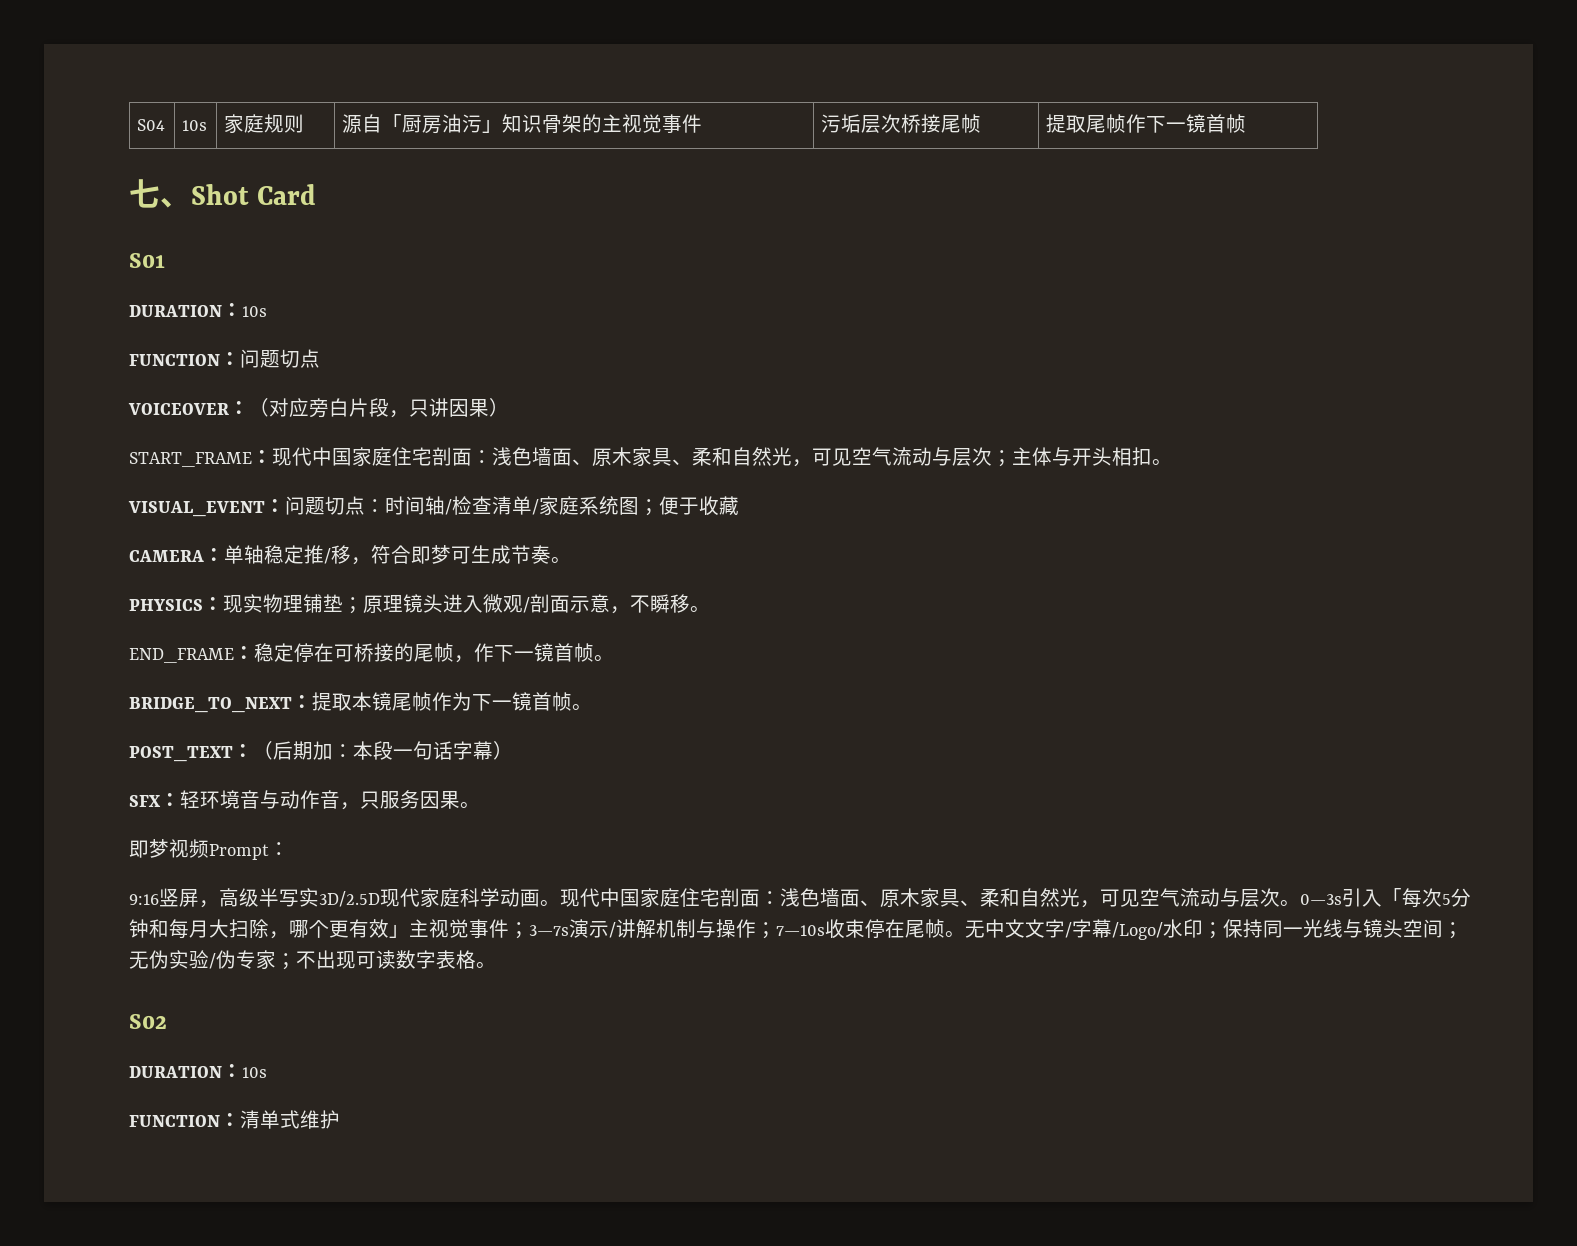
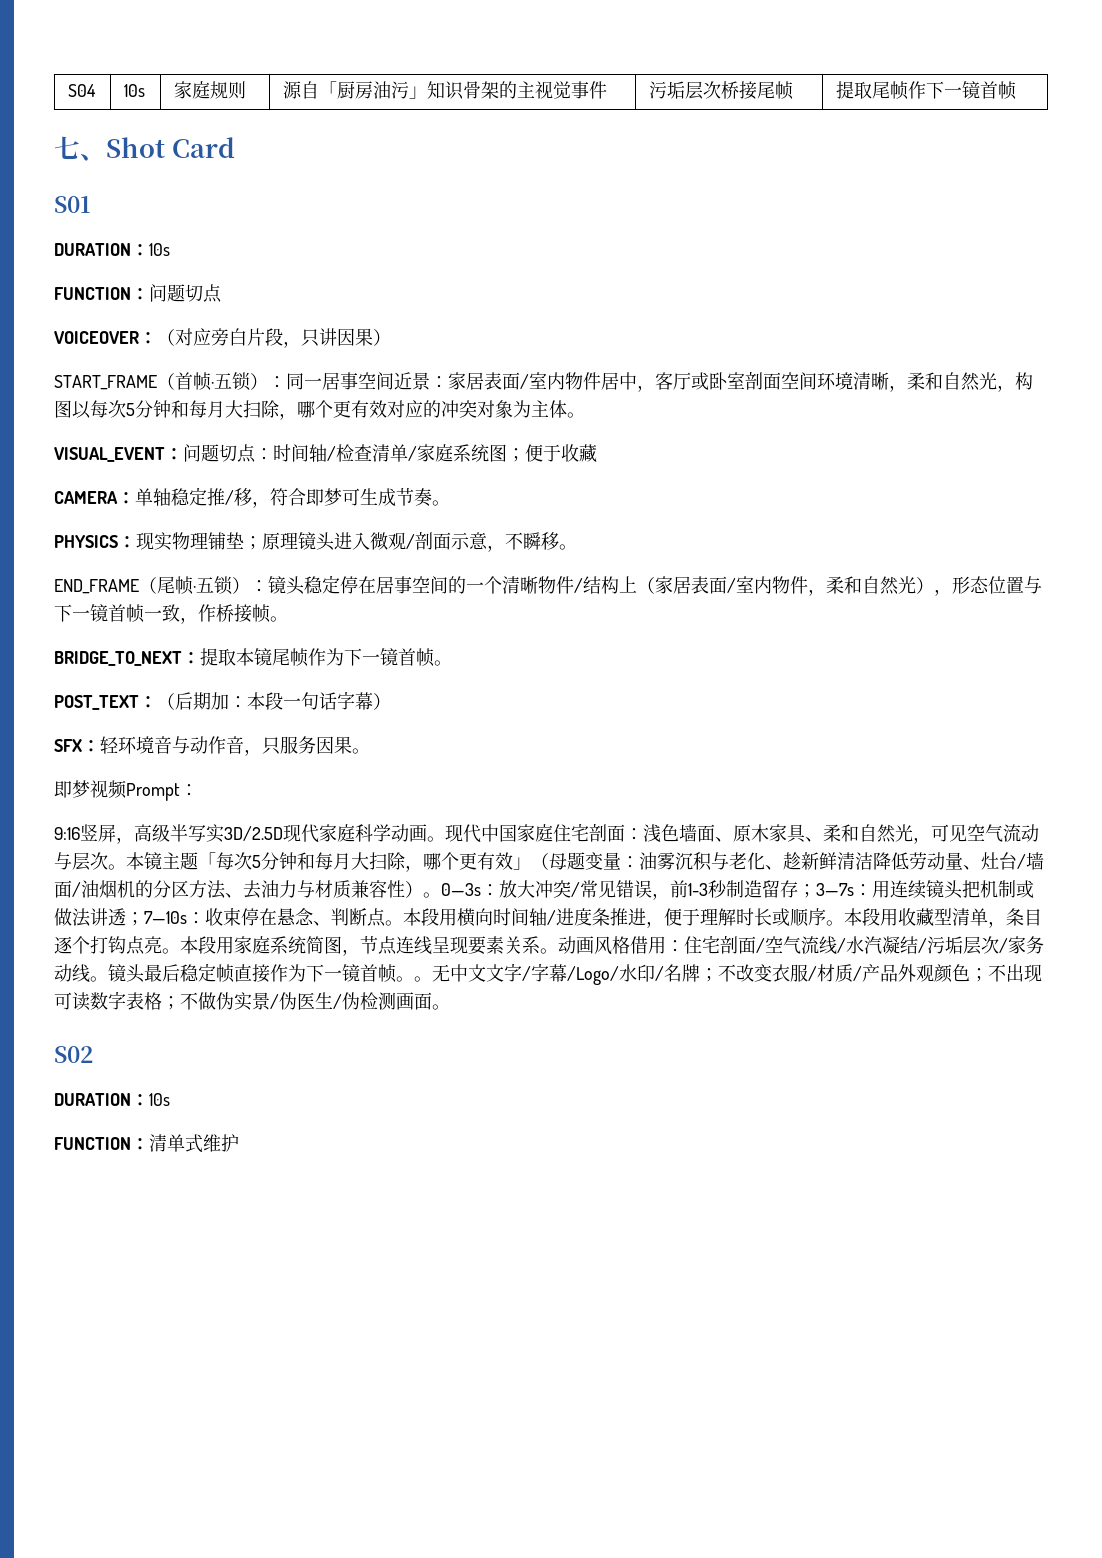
[252,447,1152,467] ：现代中国家庭住宅剖面：浅色墙面、原木家具、柔和自然光，可见空气流动与层次；主体与开头相扣 -> [156,372,1033,392] [54,400,567,420] （首帧·五锁）：同一居事空间近景：家居表面/室内物件居中，客厅或卧室剖面空间环境清晰，柔和自然光，构图以每次5分钟和每月大扫除，哪个更有效对应的冲突对象为主体
[234,643,574,663] ：稳定停在可桥接的尾帧，作下一镜首 -> [139,575,1042,596] [54,604,252,624] （尾帧·五锁）：镜头稳定停在居事空间的一个清晰物件/结构上（家居表面/室内物件，柔和自然光），形态位置与下一镜首帧一致，作桥接
[1300,888,1382,907] 0—3s引入 -> [126,852,198,870] 本镜主题
[409,919,945,939] 主视觉事件；3—7s演示/讲解机制与操作；7—10s收束停在尾帧 -> [531,852,1044,871] [54,880,1034,900] [54,908,1042,928] [54,935,1044,956] [54,963,414,983] （母题变量：油雾沉积与老化、趁新鲜清洁降低劳动量、灶台/墙面/油烟机的分区方法、去油力与材质兼容性）。0—3s：放大冲突/常见错误，前1-3秒制造留存；3—7s：用连续镜头把机制或做法讲透；7—10s：收束停在悬念、判断点。本段用横向时间轴/进度条推进，便于理解时长或顺序。本段用收藏型清单，条目逐个打钩点亮。本段用家庭系统简图，节点连线呈现要素关系。动画风格借用：住宅剖面/空气流线/水汽凝结/污垢层次/家务动线。镜头最后稳定帧直接作为下一镜首帧。
[1203,919,1463,939] [129,950,276,970] ；保持同一光线与镜头空间；无伪实验/伪专家 -> [655,964,970,983] /名牌；不改变衣服/材质/产品外观颜色
(476, 959) none -> [162,992,432,1011] ；不做伪实景/伪医生/伪检测画面

